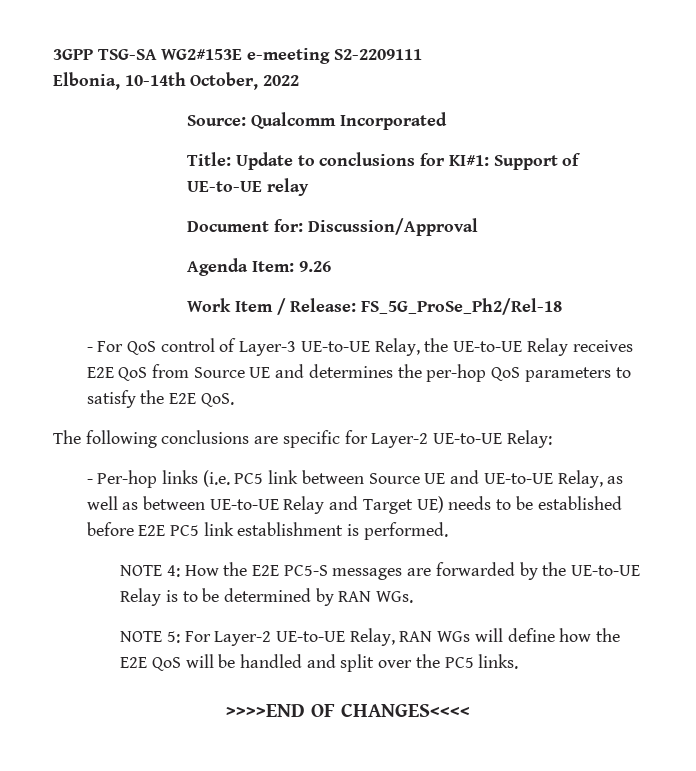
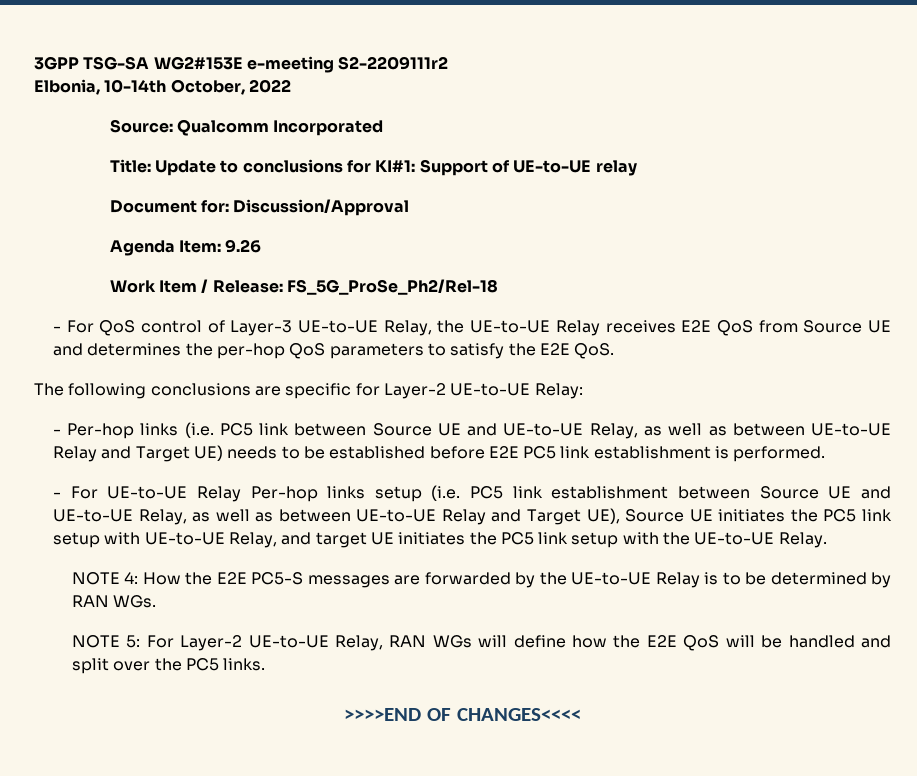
[333,49,422,60] S2-2209111 -> [338,56,449,70] S2-2209111r2
(448, 531) none -> [52,485,891,502] [52,508,892,525] [52,532,827,548] // - For UE-to-UE Relay Per-hop links setup (i.e. PC5 link establishment between Source UE and UE-to-UE Relay, as well as between UE-to-UE Relay and Target UE), Source UE initiates the PC5 link setup with UE-to-UE Relay, and target UE initiates the PC5 link setup with the UE-to-UE Relay.

